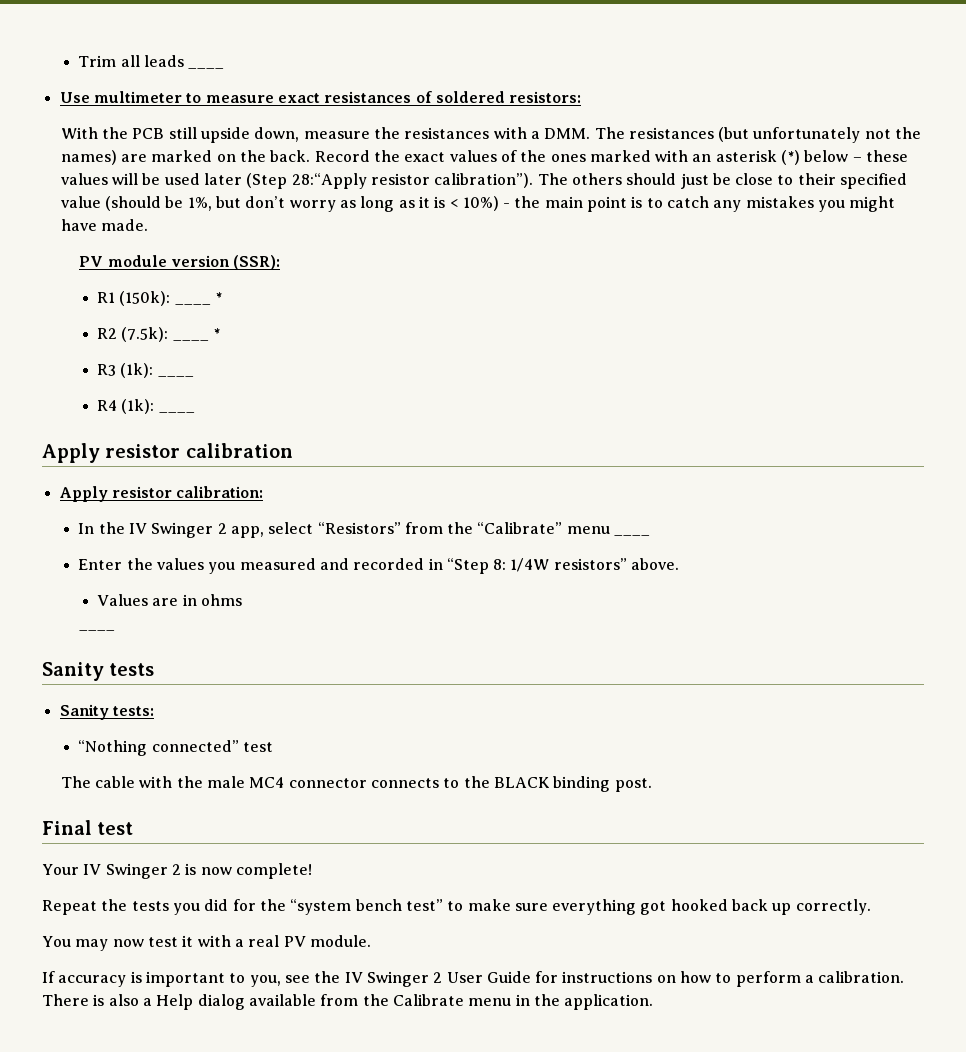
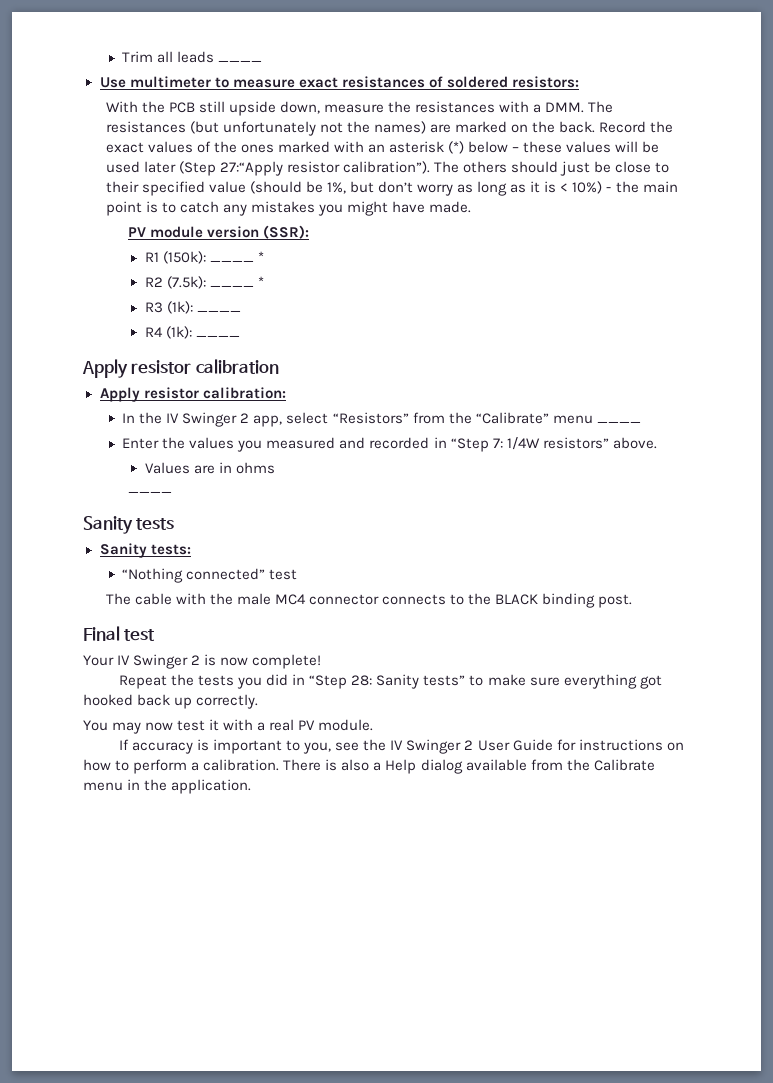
[291,173,367,189] 28:“Apply -> [219,161,283,176] 27:“Apply
[493,559,507,570] 8: -> [492,438,503,448] 7:
[232,899,443,915] for the “system bench test” -> [292,674,466,689] in “Step 28: Sanity tests”

